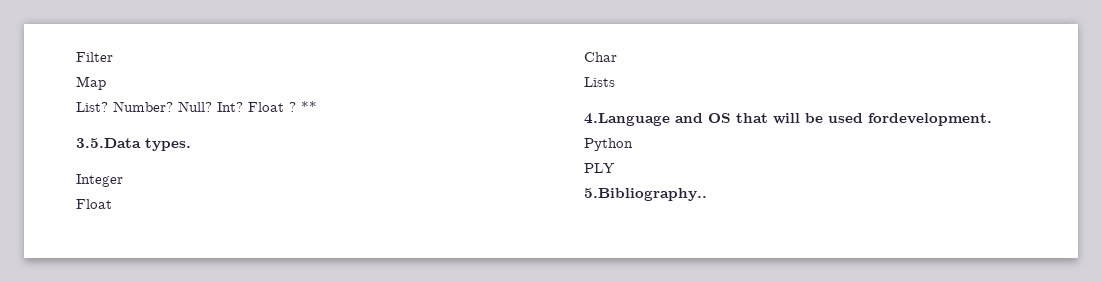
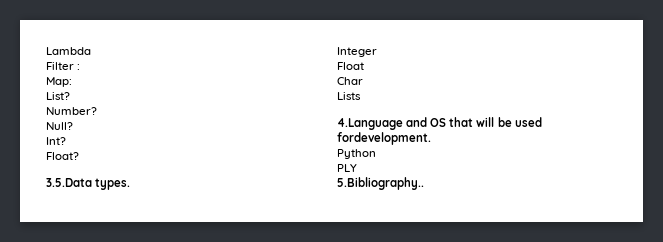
(76, 57) none -> [46,47,91,55] Lambda //
[76,76,106,90] // Map -> [77,64,81,70] [46,77,72,87] : // Map:
(108, 107) none -> (70, 96) //
(173, 106) none -> (97, 111) //
(212, 106) none -> (73, 126) //
[248,101,317,112] Float ? ** -> [46,152,79,160] // Float?

